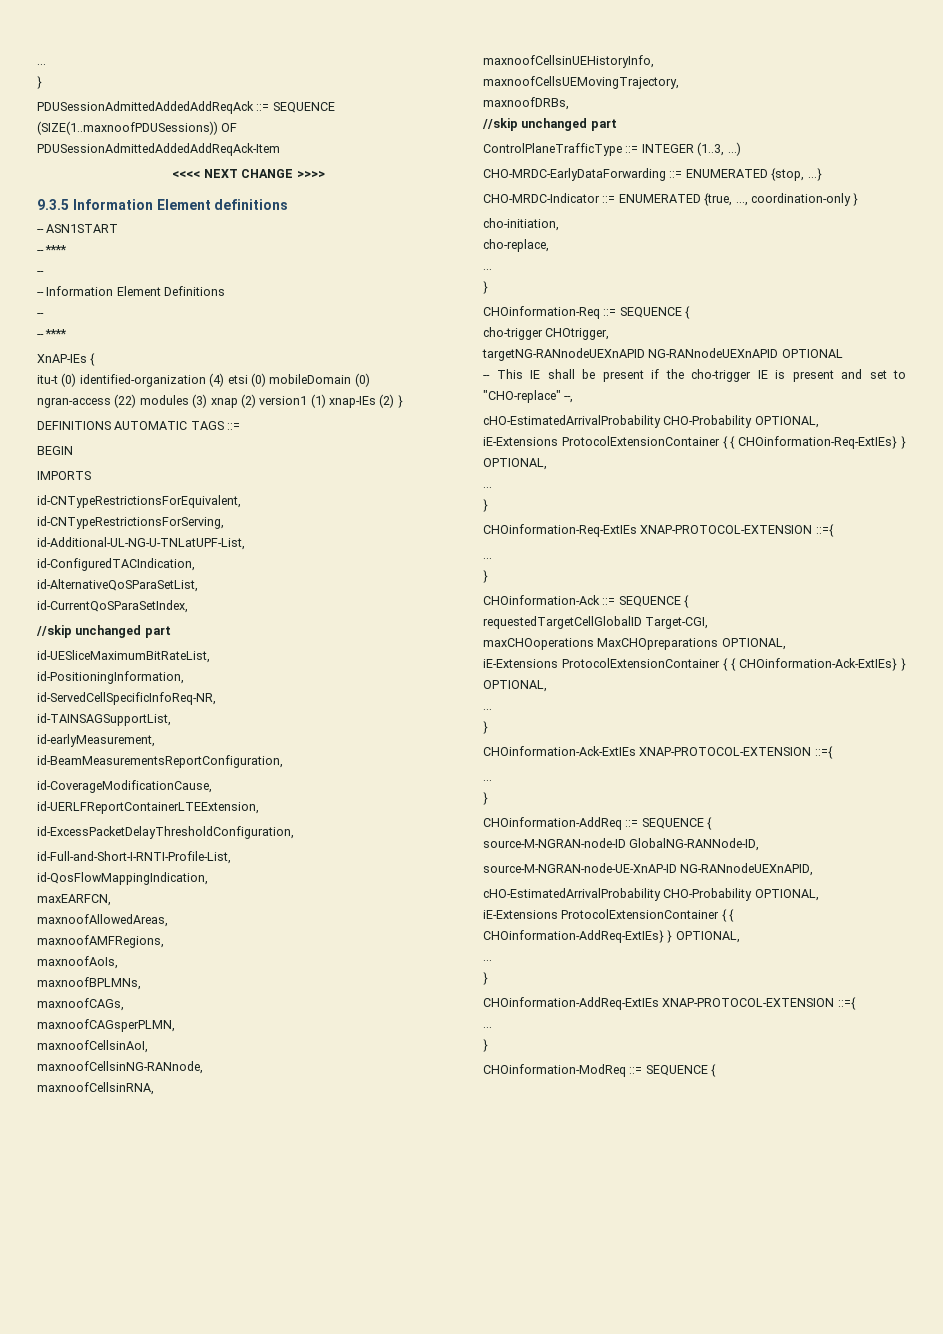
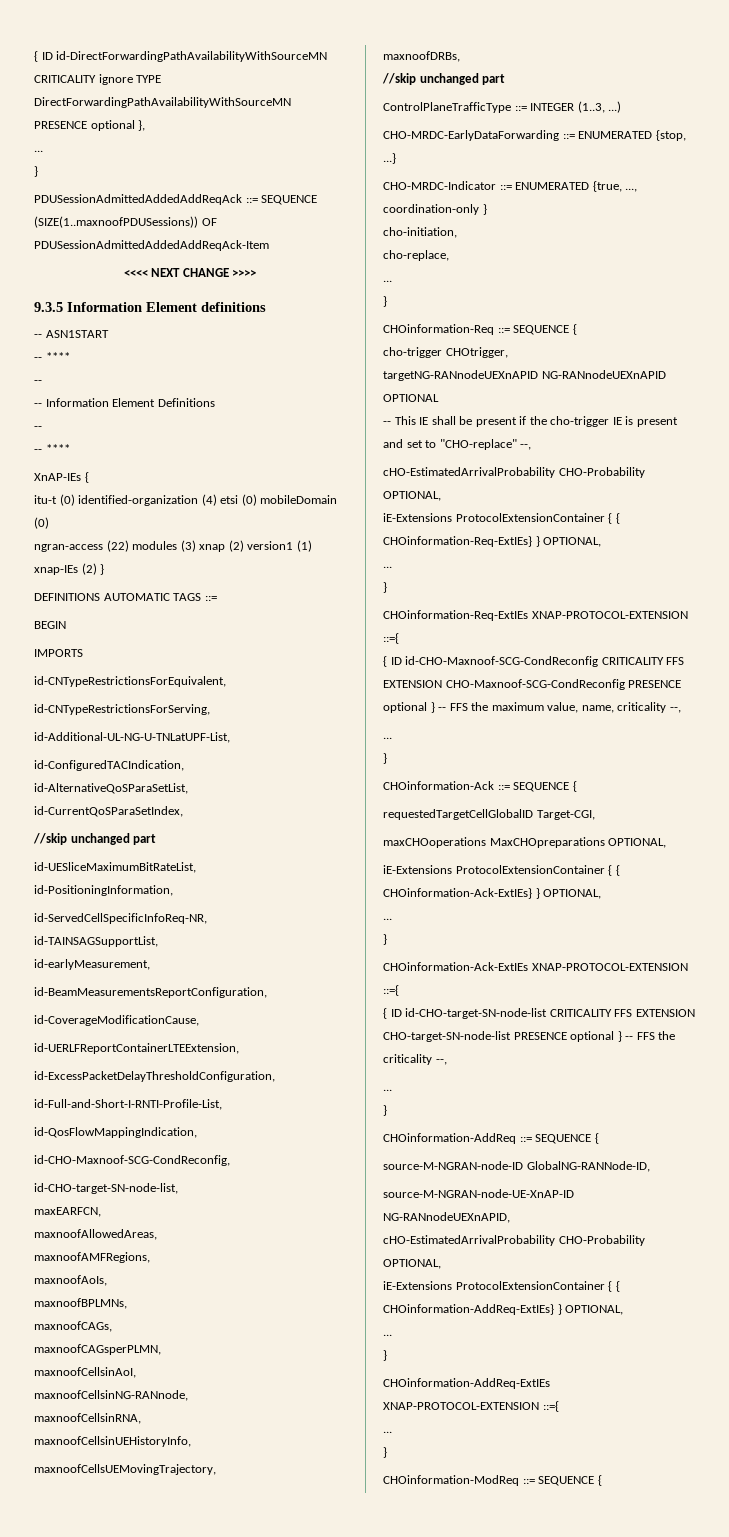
(37, 64) none -> [34,51,328,62] [34,74,162,85] [34,97,291,108] [34,120,146,131] { ID id-DirectForwardingPathAvailabilityWithSourceMN CRITICALITY ignore TYPE DirectForwardingPathAvailabilityWithSourceMN PRESENCE optional }, //
(208, 878) none -> [34,1155,230,1166] [34,1183,178,1194] // id-CHO-Maxnoof-SCG-CondReconfig, // id-CHO-target-SN-node-list,
(834, 530) none -> [383,656,685,667] [383,679,682,690] [383,702,681,713] // { ID id-CHO-Maxnoof-SCG-CondReconfig CRITICALITY FFS EXTENSION CHO-Maxnoof-SCG-CondReconfig PRESENCE optional } -- FFS the maximum value, name, criticality --,
(833, 752) none -> [383,1008,695,1019] [383,1031,676,1042] [383,1054,447,1065] // { ID id-CHO-target-SN-node-list CRITICALITY FFS EXTENSION CHO-target-SN-node-list PRESENCE optional } -- FFS the criticality --,

